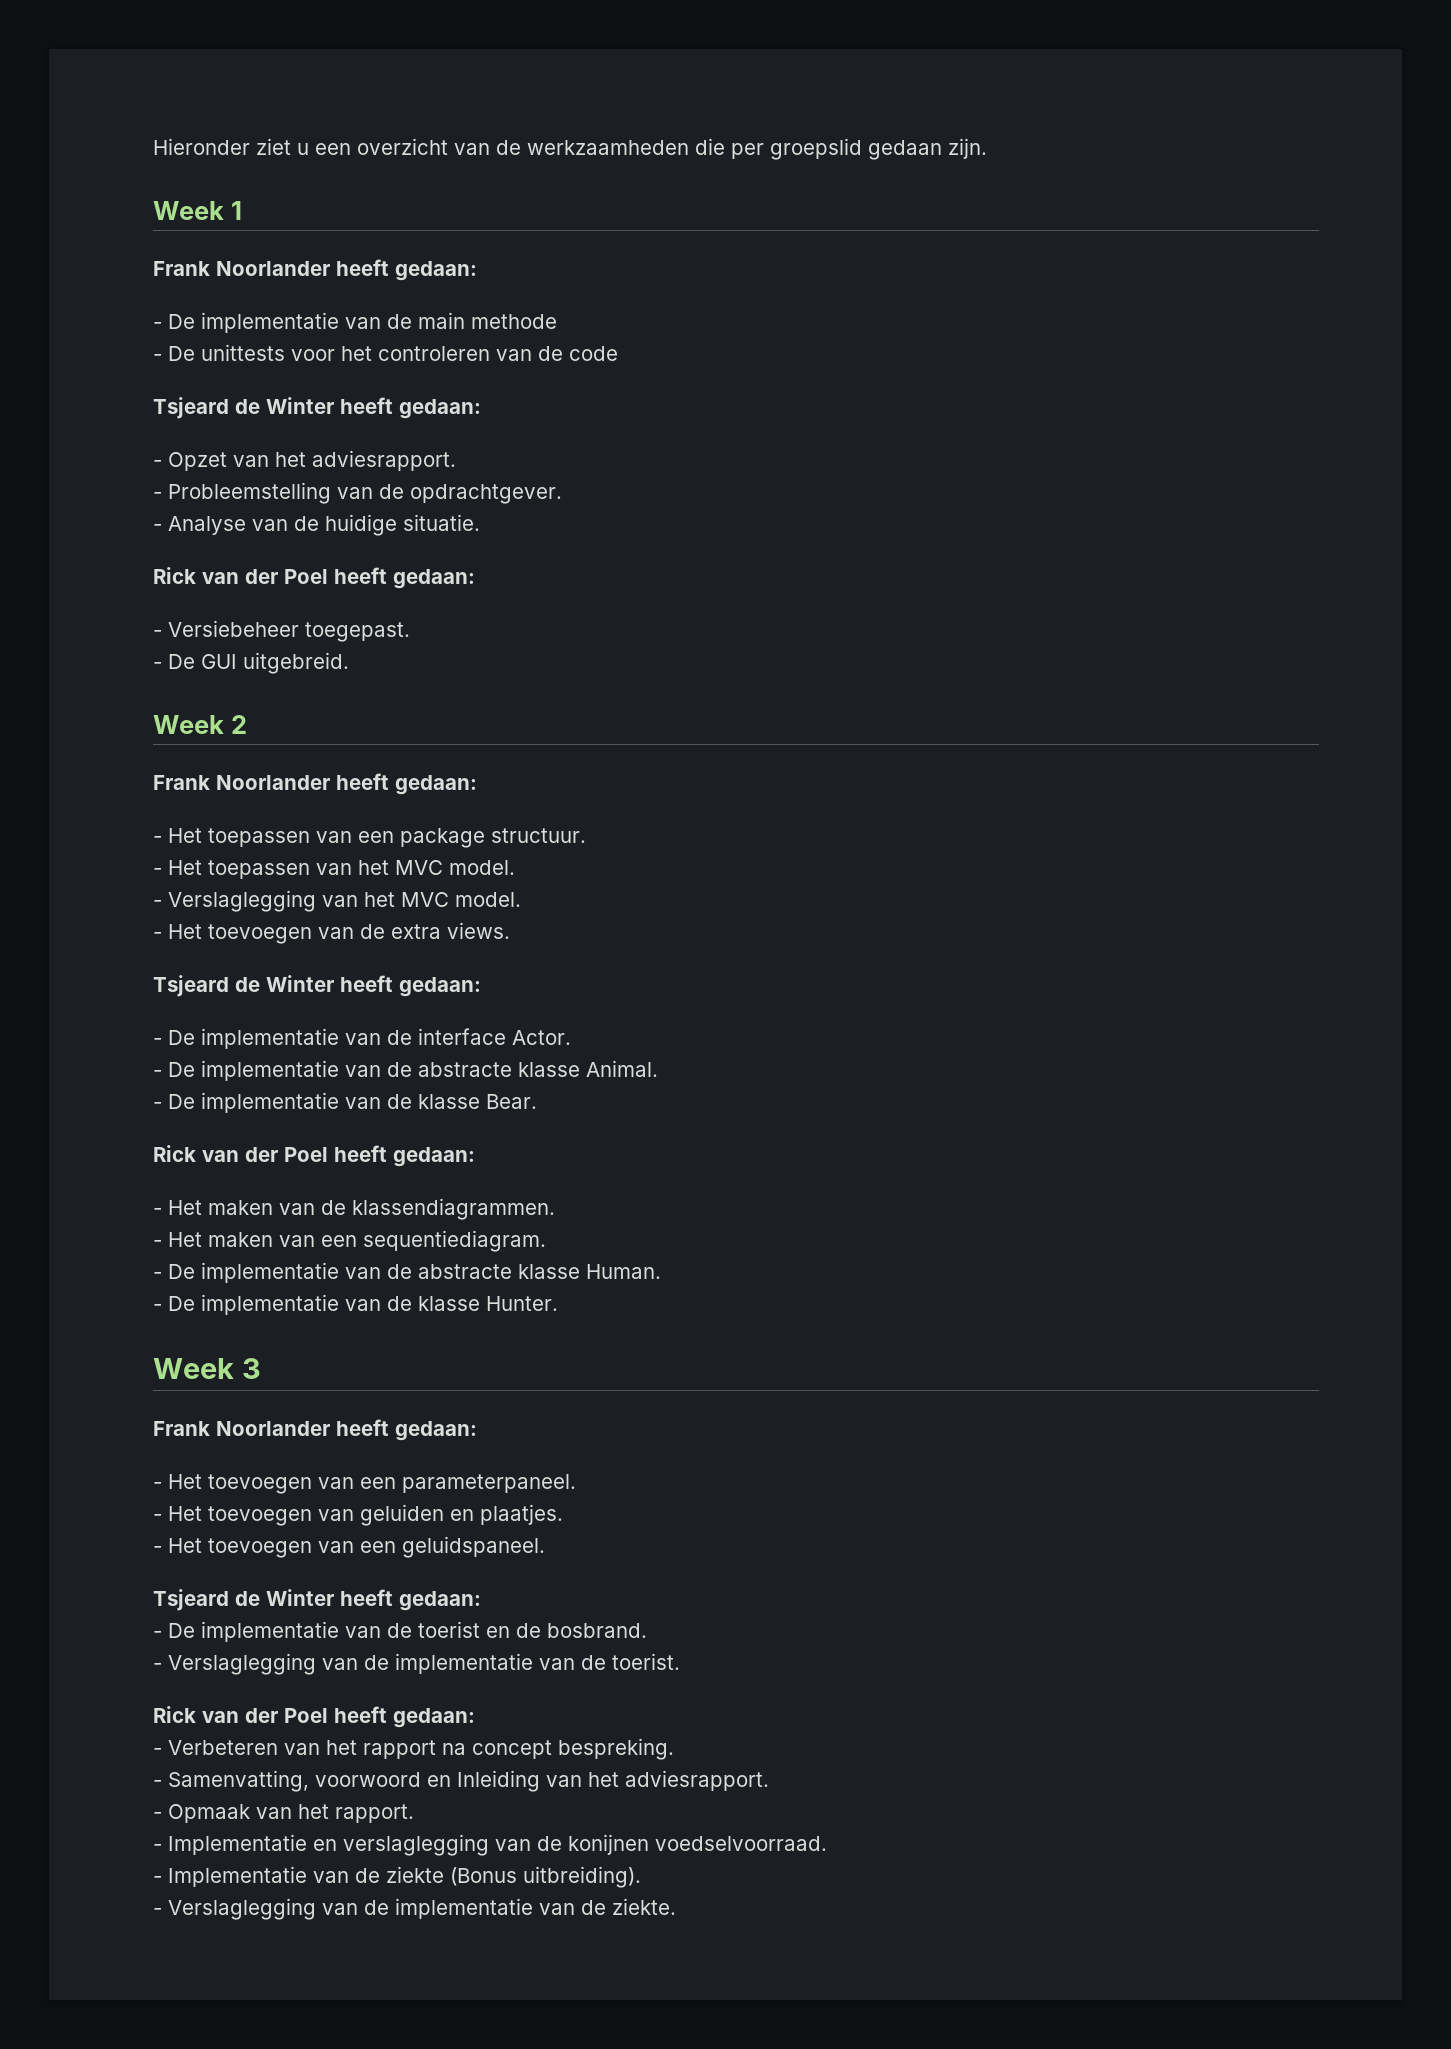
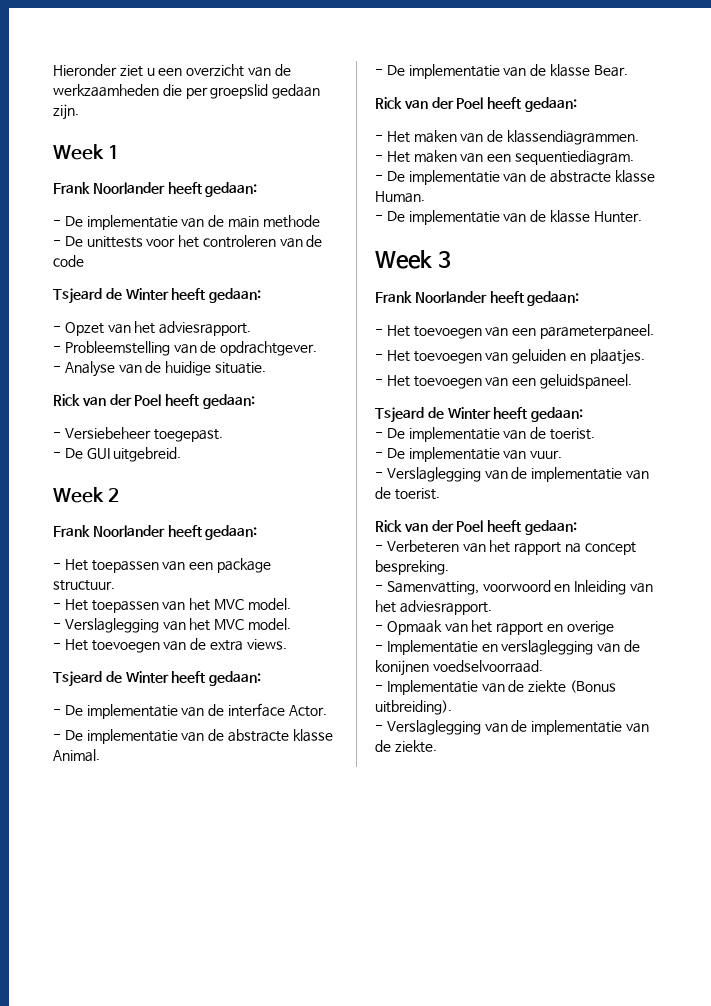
[418,1621,647,1638] toerist en de bosbrand. -> [549,428,595,440] [375,447,563,462] toerist. // - De implementatie van vuur.
[335,1804,414,1823] rapport. -> [496,621,614,635] rapport en overige

